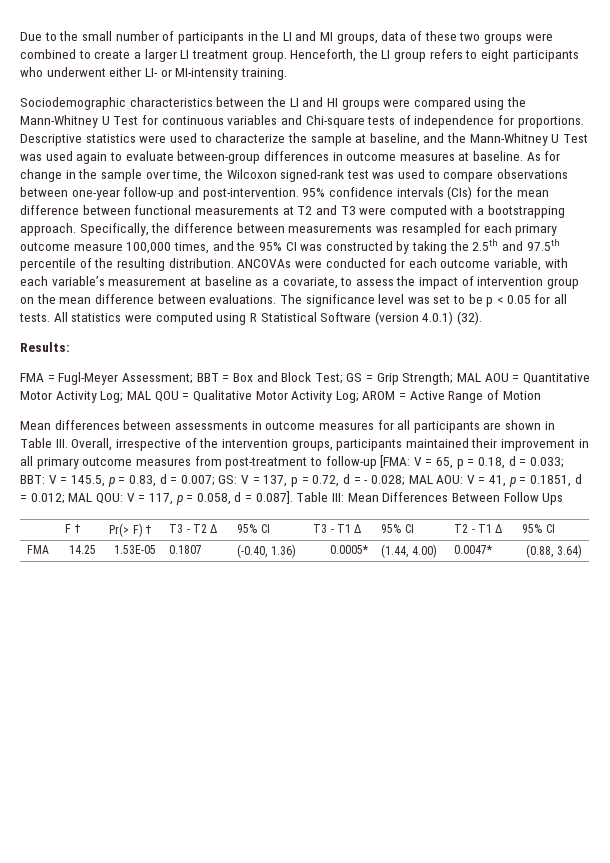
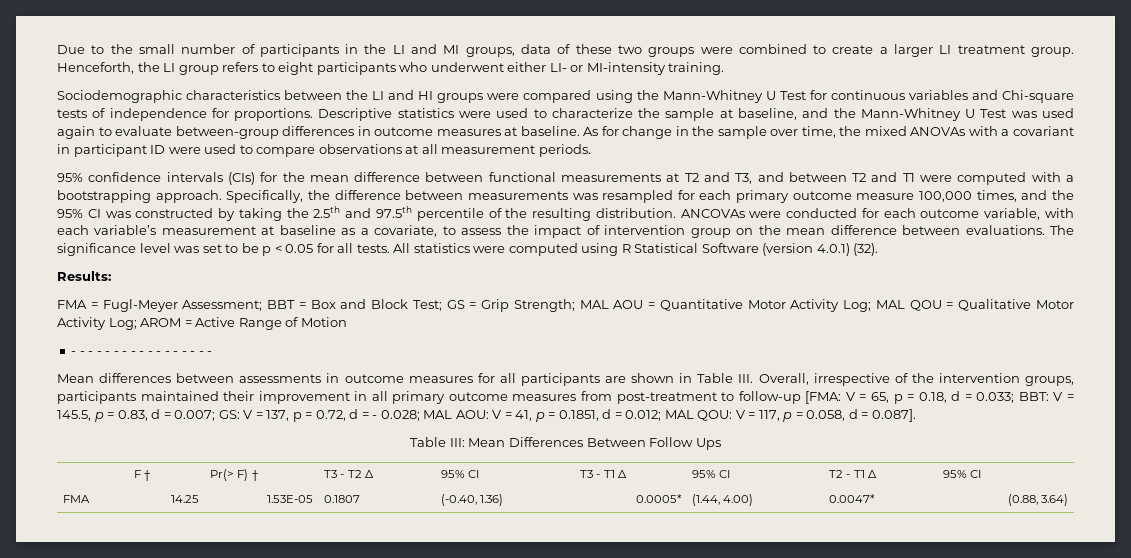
[226,169,569,182] [20,187,299,200] Wilcoxon signed-rank test was used to compare observations between one-year follow-up and post-intervention. -> [864,126,1074,136] [57,144,591,157] mixed ANOVAs with a covariant in participant ID were used to compare observations at all measurement periods. //
[340,206,356,215] T3 -> [735,172,915,184] T3, and between T2 and T1
(541, 395) none -> [71,351,213,355] // - - - - - - - - - - - - - - - - -
(293, 497) none -> (916, 415) //

